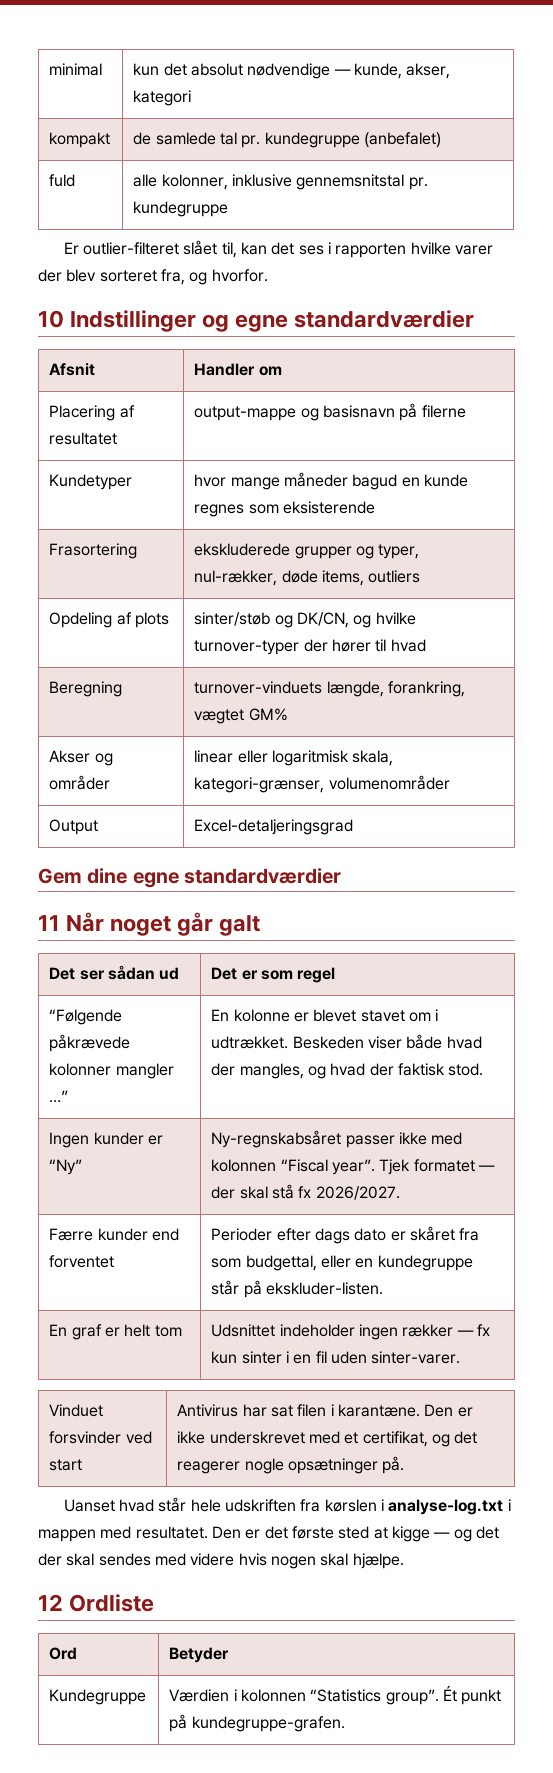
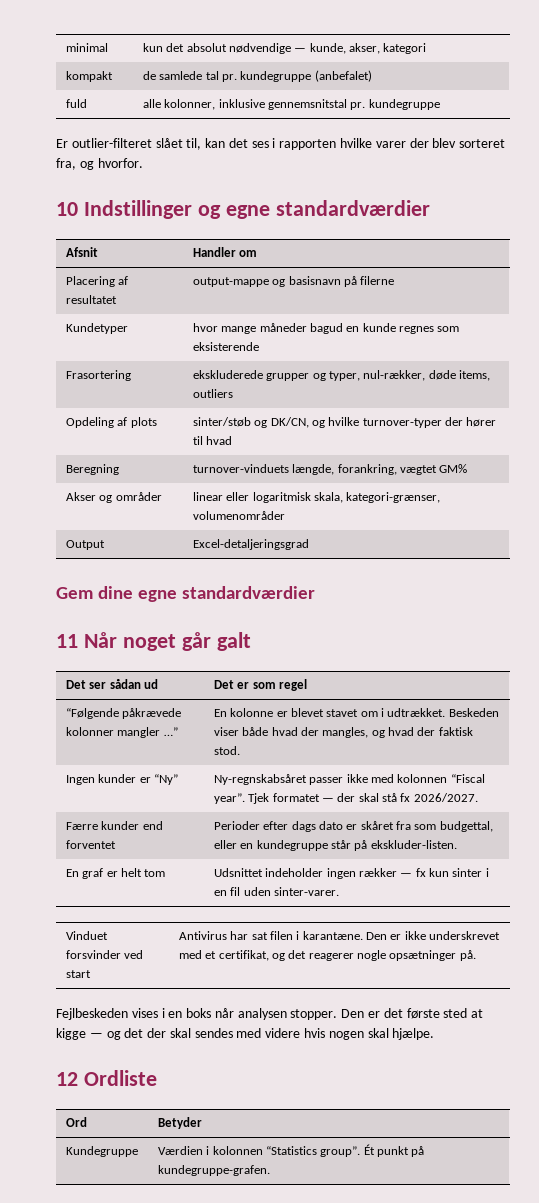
[63,1497,511,1515] [38,1526,208,1542] Uanset hvad står hele udskriften fra kørslen i analyse-log.txt i mappen med resultatet. -> [56,1008,338,1020] Fejlbeskeden vises i en boks når analysen stopper.

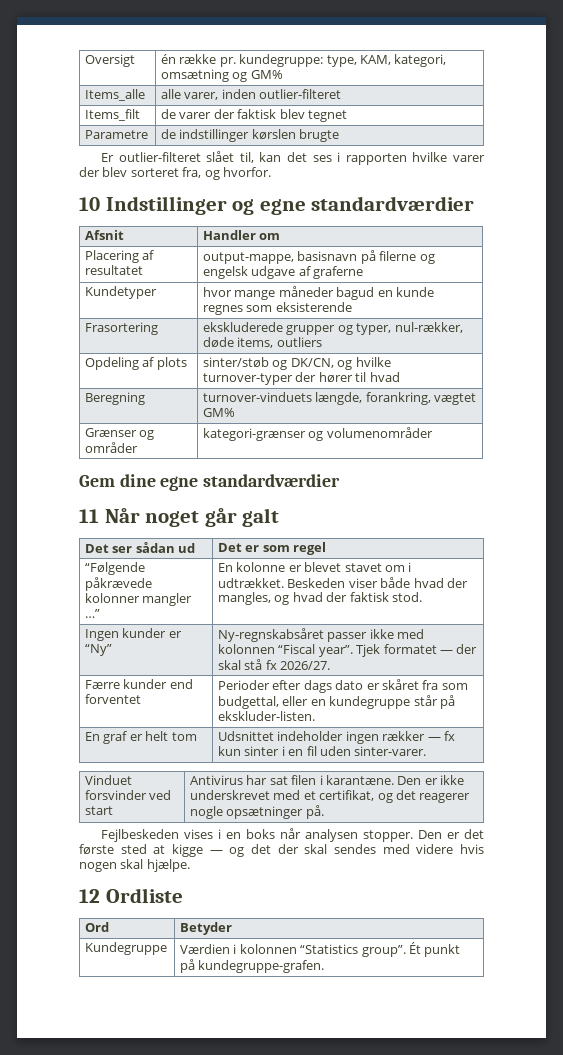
[65,43,108,52] [142,43,427,54] [65,71,113,82] [142,70,372,82] [65,99,87,108] [142,99,440,110] minimal | kun det absolut nødvendige — kunde, akser, kategori // kompakt | de samlede tal pr. kundegruppe (anbefalet) // fuld | alle kolonner, inklusive gennemsnitstal pr. kundegruppe -> [85,54,136,67] [161,54,447,67] [161,69,283,82] [85,89,146,101] [161,89,342,100] [85,109,141,121] [161,109,347,122] [85,130,149,139] [161,129,340,142] Oversigt | én række pr. kundegruppe: type, KAM, kategori, omsætning og GM% // Items_alle | alle varer, inden outlier-filteret // Items_filt | de varer der faktisk blev tegnet // Parametre | de indstillinger kørslen brugte
[192,277,286,287] output-mappe og -> [203,252,295,264] output-mappe,
(395, 280) none -> [419,254,435,264] [203,266,364,279] og engelsk udgave af graferne
[65,492,96,501] Akser -> [85,428,138,437] Grænser
[192,492,441,503] linear eller logaritmisk skala, kategori-grænser, -> [203,428,324,441] kategori-grænser og
[65,540,105,550] [192,539,309,550] // Output | Excel-detaljeringsgrad -> (433, 432) none
[413,793,478,802] 2026/2027. -> [280,661,331,670] 2026/27.

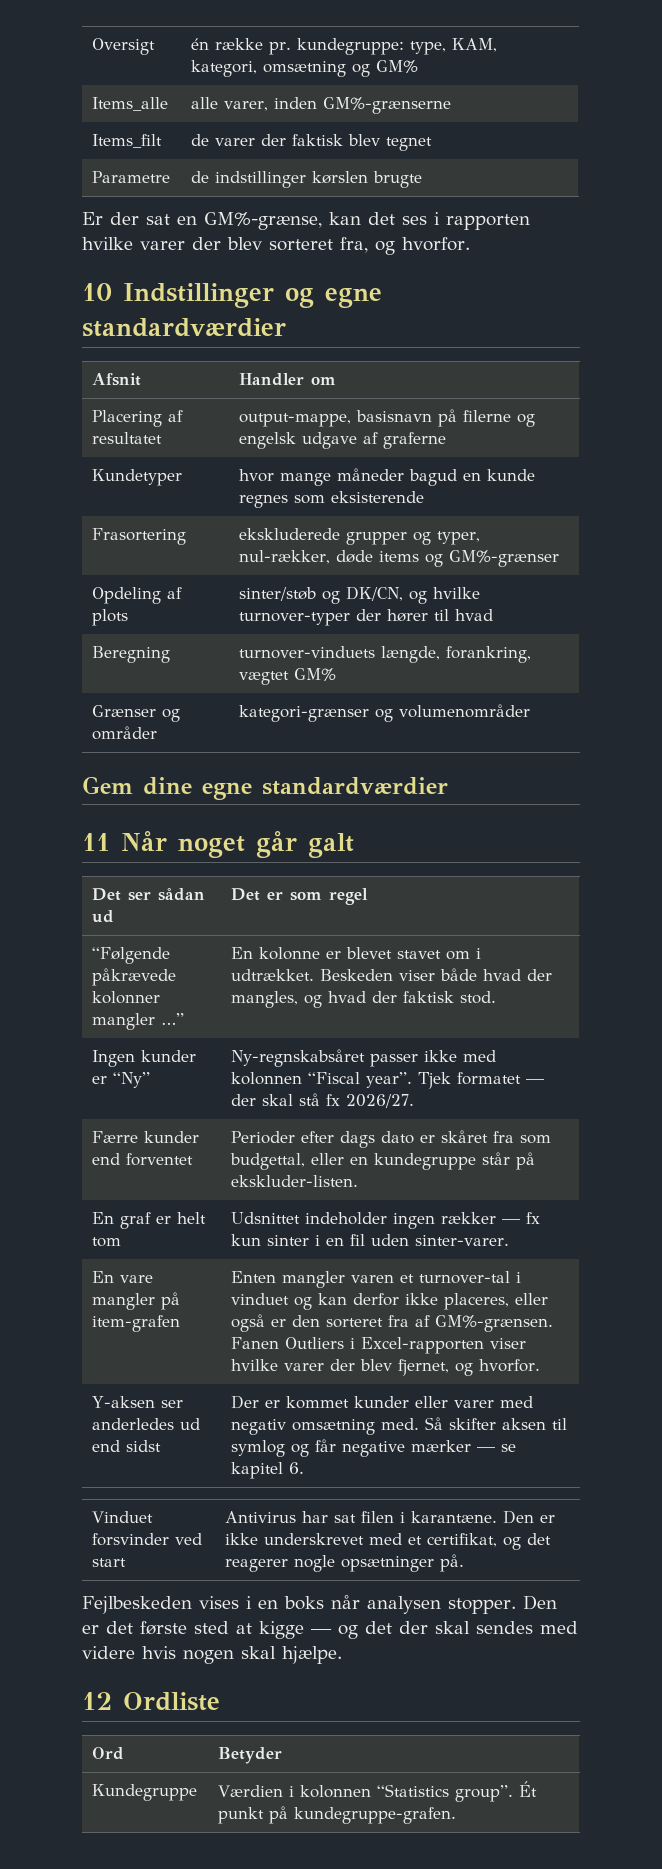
[259,89,342,99] outlier-filteret -> [323,97,452,114] GM%-grænserne
[118,151,254,163] outlier-filteret slået til, -> [110,212,322,230] der sat en GM%-grænse,
[237,337,322,348] items, outliers -> [379,550,560,567] items og GM%-grænser
(427, 751) none -> [92,1271,154,1283] [92,1292,181,1310] [92,1315,181,1332] [231,1271,522,1288] [231,1293,549,1310] [231,1314,554,1332] [231,1337,527,1354] [231,1359,541,1376] [92,1396,184,1408] [92,1418,201,1430] [92,1440,162,1452] [231,1395,534,1409] [231,1417,568,1435] [231,1439,517,1457] [231,1462,305,1479] // En vare mangler på item-grafen | Enten mangler varen et turnover-tal i vinduet og kan derfor ikke placeres, eller også er den sorteret fra af GM%-grænsen. Fanen Outliers i Excel-rapporten viser hvilke varer der blev fjernet, og hvorfor. // Y-aksen ser anderledes ud end sidst | Der er kommet kunder eller varer med negativ omsætning med. Så skifter aksen til symlog og får negative mærker — se kapitel 6.

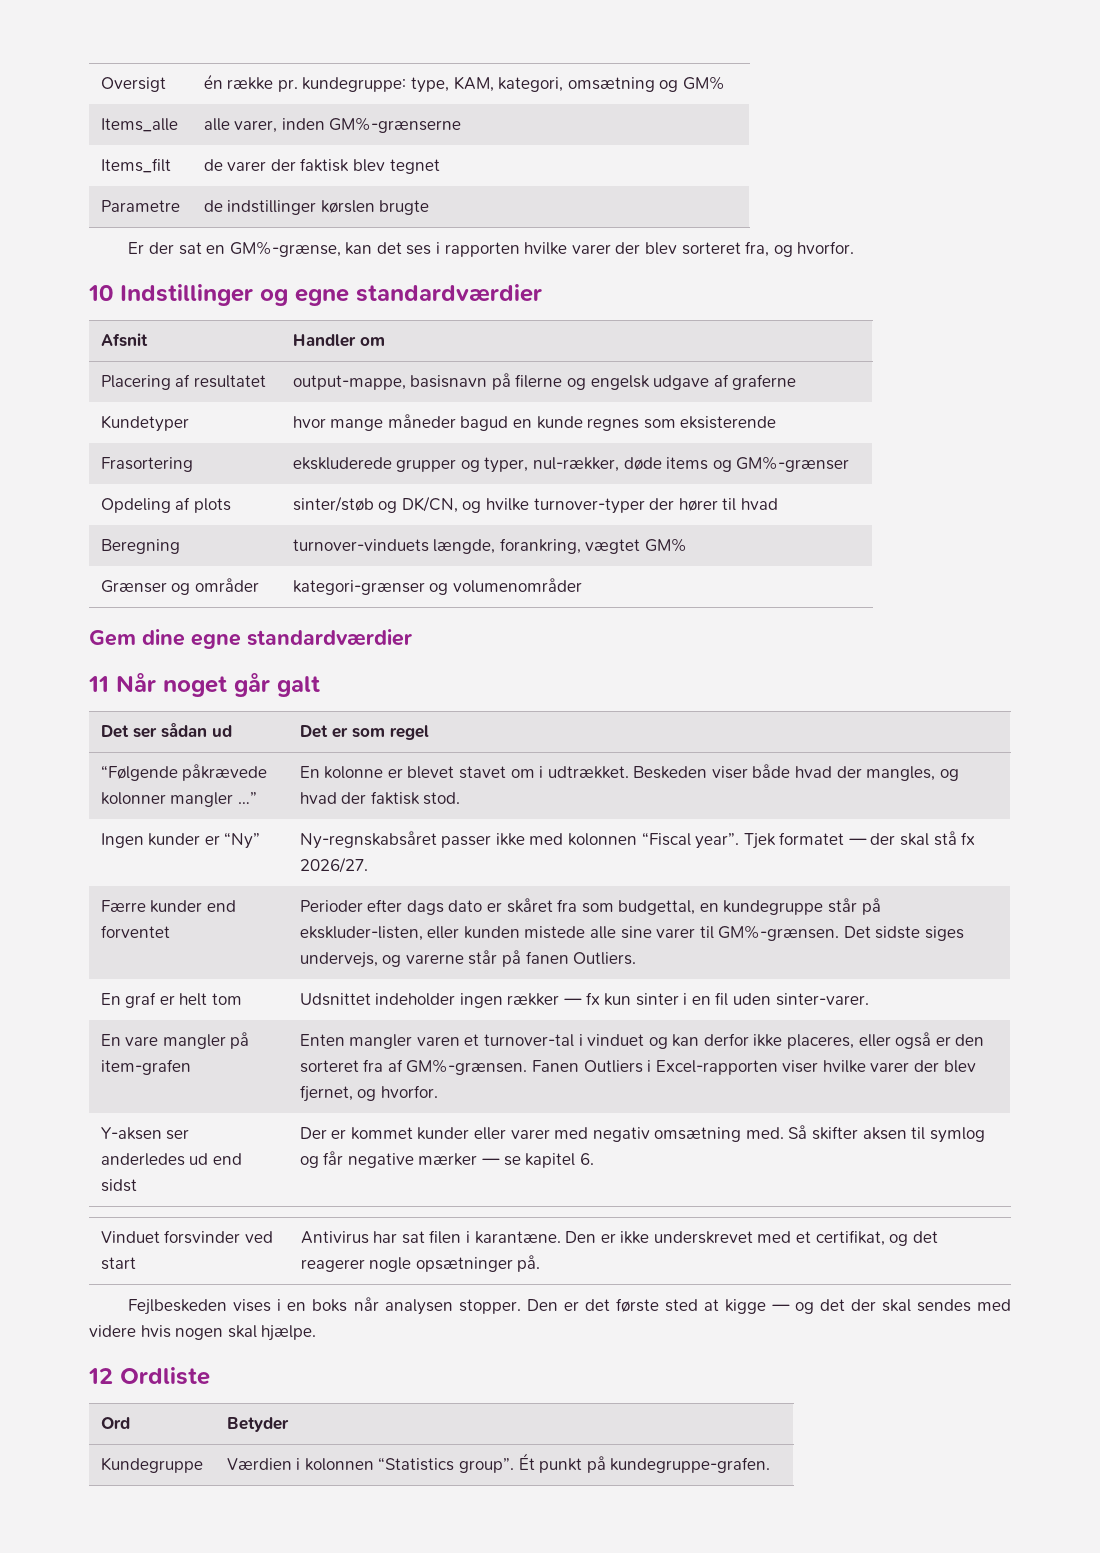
[311,1153,345,1165] eller -> (696, 907) none
[231,1175,359,1187] ekskluder-listen. -> [299,925,965,941] [299,950,637,968] ekskluder-listen, eller kunden mistede alle sine varer til GM%-grænsen. Det sidste siges undervejs, og varerne står på fanen Outliers.

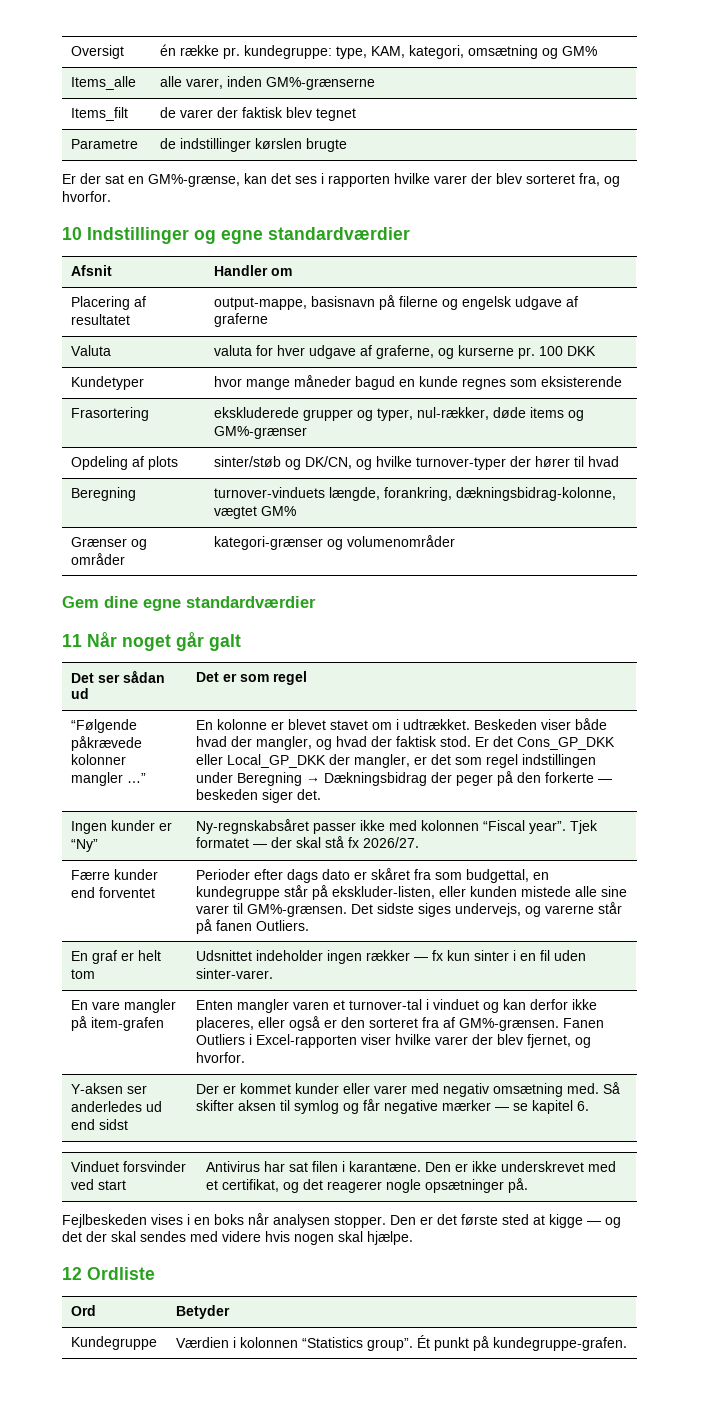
(797, 382) none -> [71,345,112,356] [214,345,597,359] // Valuta | valuta for hver udgave af graferne, og kurserne pr. 100 DKK
(581, 546) none -> [456,487,617,501] dækningsbidrag-kolonne,
[866,766,936,781] mangles, -> [256,736,313,750] mangler,
(461, 798) none -> [475,736,616,750] [196,754,597,768] [196,771,613,786] [196,789,322,803] Er det Cons_GP_DKK eller Local_GP_DKK der mangler, er det som regel indstillingen under Beregning → Dækningsbidrag der peger på den forkerte — beskeden siger det.

